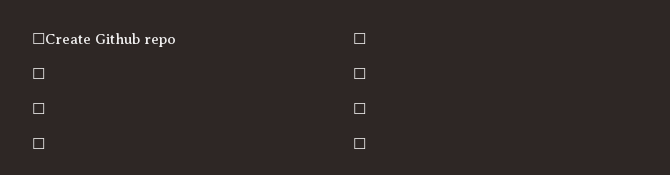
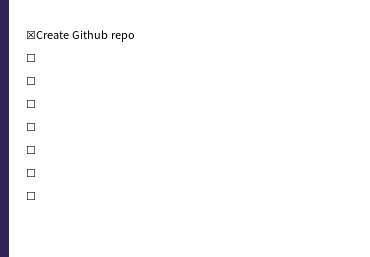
[32,33,91,44] ☐Create -> [26,30,69,39] ☒Create

